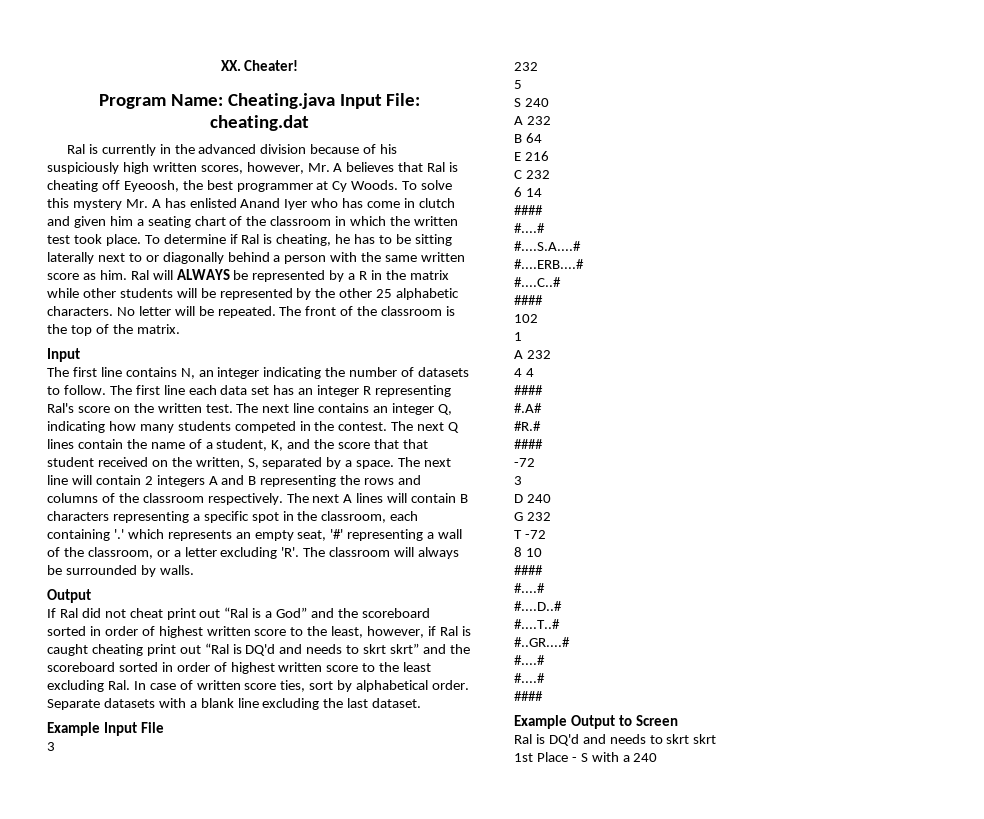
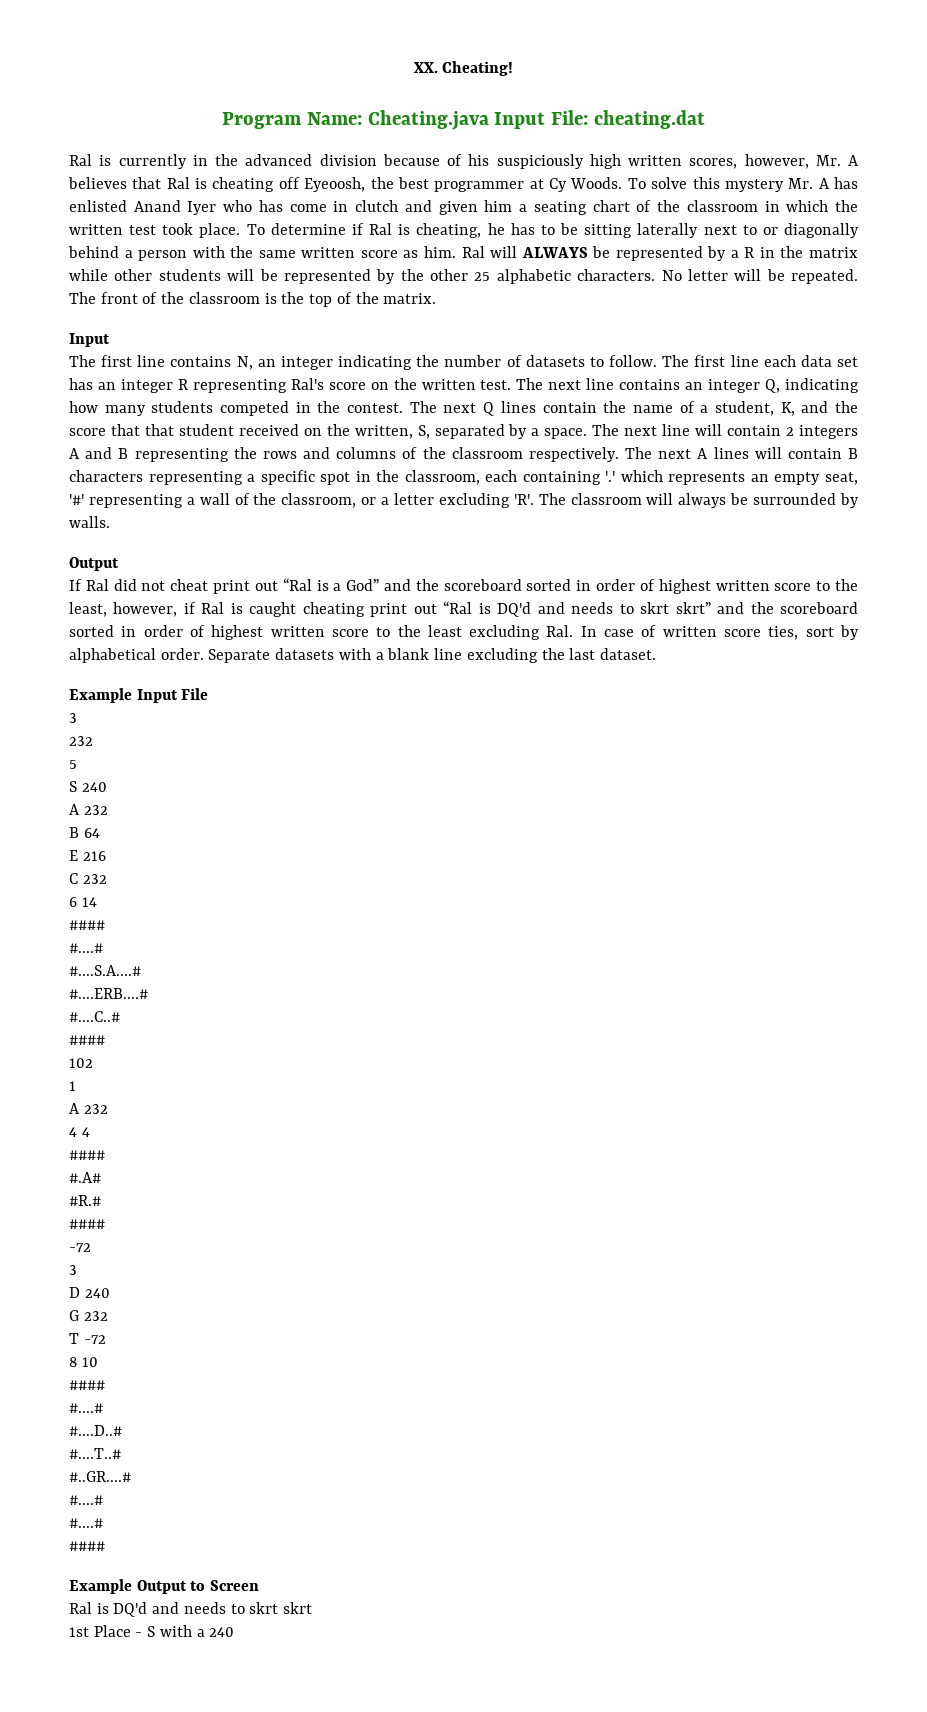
[244,60,299,71] Cheater! -> [442,61,514,76] Cheating!

